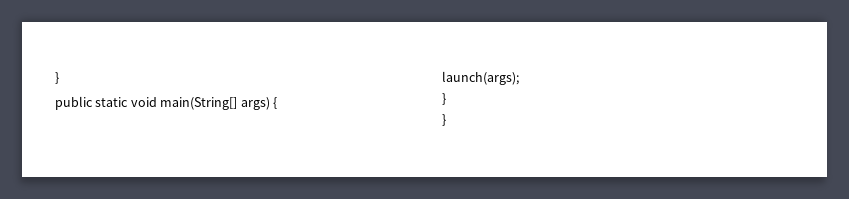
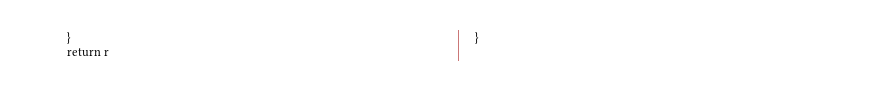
[55,72,59,84] [55,96,277,110] [442,71,519,85] [442,93,446,105] [442,114,446,126] } // public static void main(String[] args) { // launch(args); // } // } -> [67,32,71,44] [67,48,110,57] [475,32,479,44] } // return r // }

